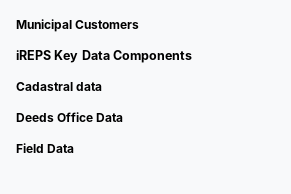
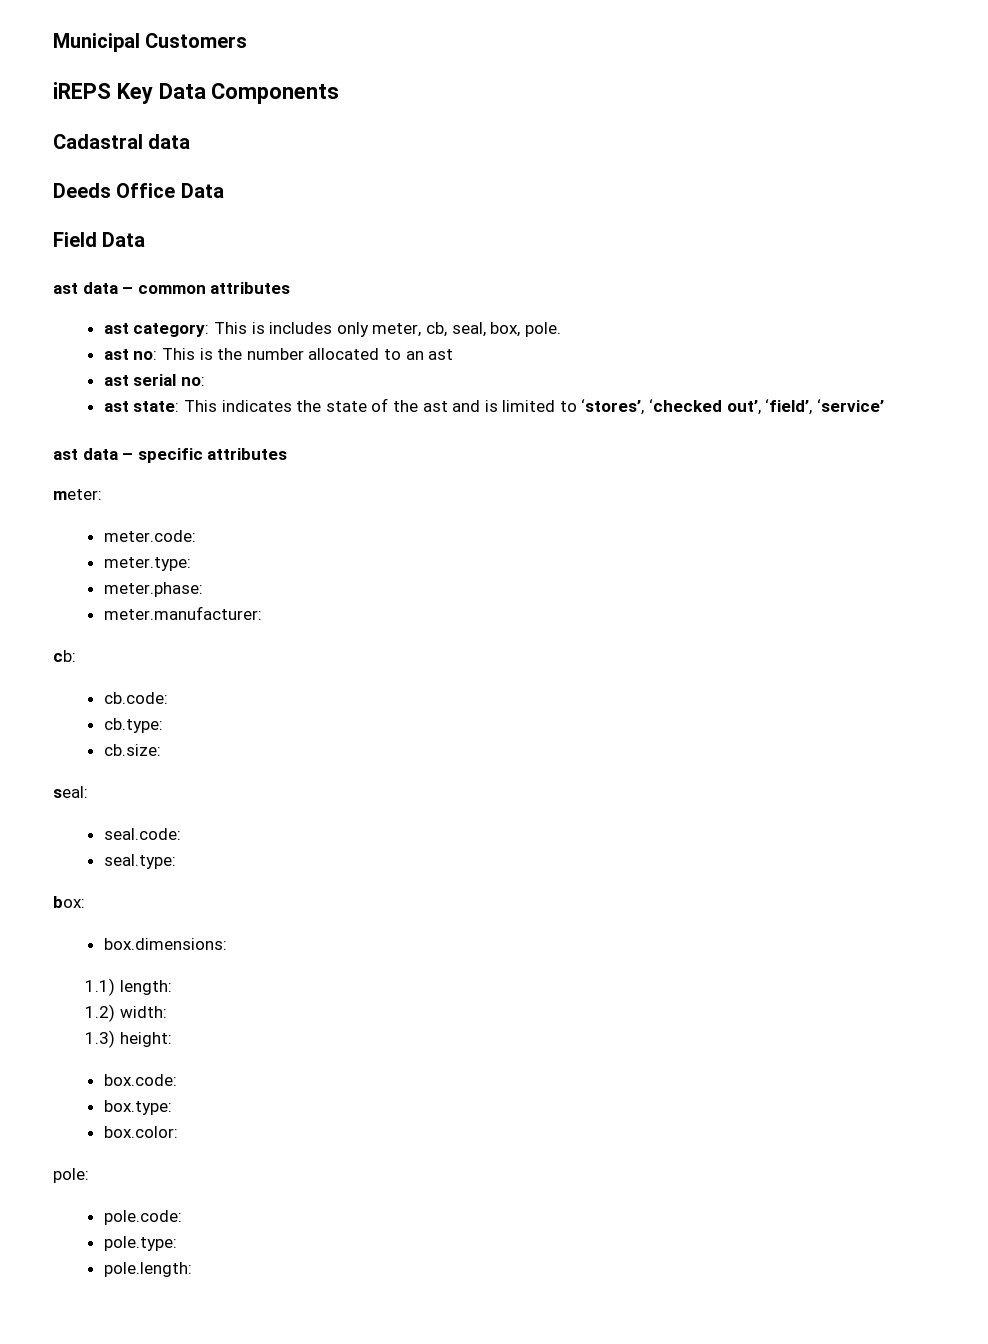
(75, 148) none -> [53,282,291,294] [103,322,561,337] [103,348,454,360] [103,374,205,386] [103,398,884,415] [53,448,288,463] [53,489,102,500] [103,530,196,542] [103,557,191,571] [103,582,203,597] [103,606,262,620] [53,650,76,662] [103,692,168,704] [103,718,163,733] [103,744,161,756] [53,786,88,798] [103,828,181,840] [103,854,176,869] [53,896,85,908] [103,938,227,950] [85,978,172,996] [85,1004,167,1022] [85,1030,172,1048] [103,1074,177,1086] [103,1100,172,1115] [103,1126,178,1138] [53,1168,89,1183] [103,1210,182,1225] [103,1236,177,1251] [103,1262,192,1277] // ast data – common attributes // ast category: This is includes only meter, cb, seal, box, pole. // ast no: This is the number allocated to an ast // ast serial no: // ast state: This indicates the state of the ast and is limited to ‘stores’, ‘checked out’, ‘field’, ‘service’ // ast data – specific attributes // meter: // meter.code: // meter.type: // meter.phase: // meter.manufacturer: // cb: // cb.code: // cb.type: // cb.size: // seal: // seal.code: // seal.type: // box: // box.dimensions: // 1.1) length: // 1.2) width: // 1.3) height: // box.code: // box.type: // box.color: // pole: // pole.code: // pole.type: // pole.length:

